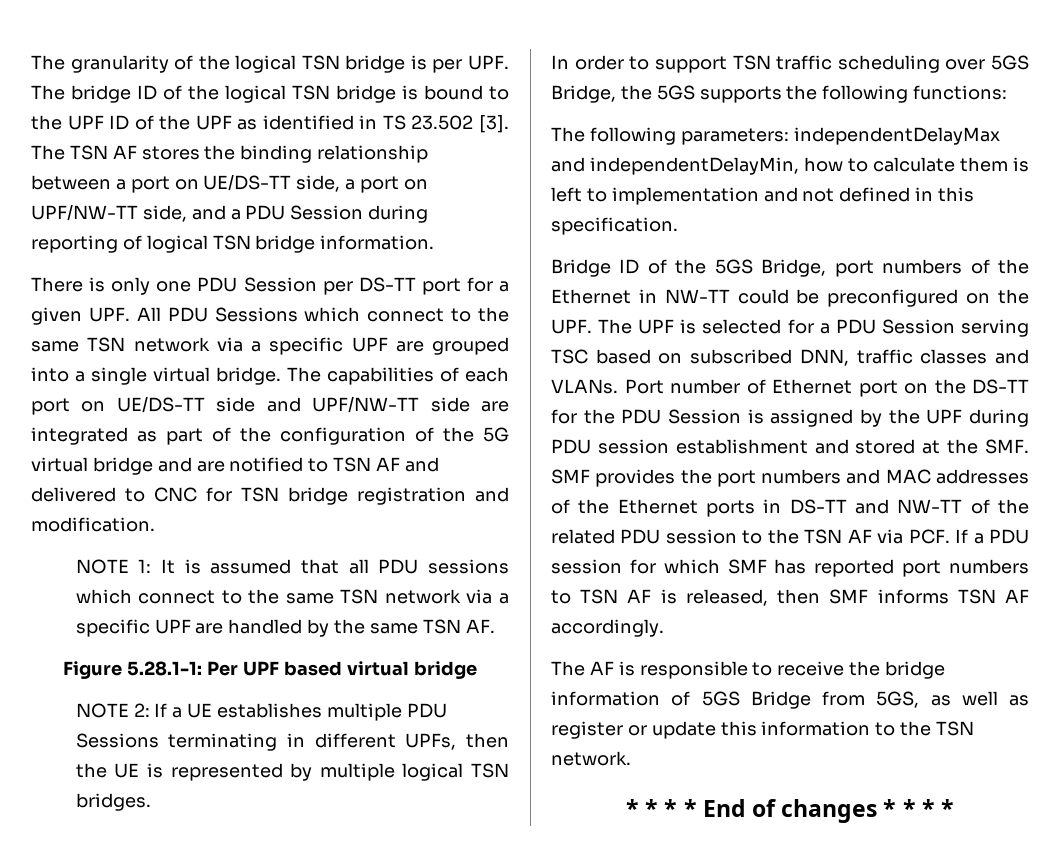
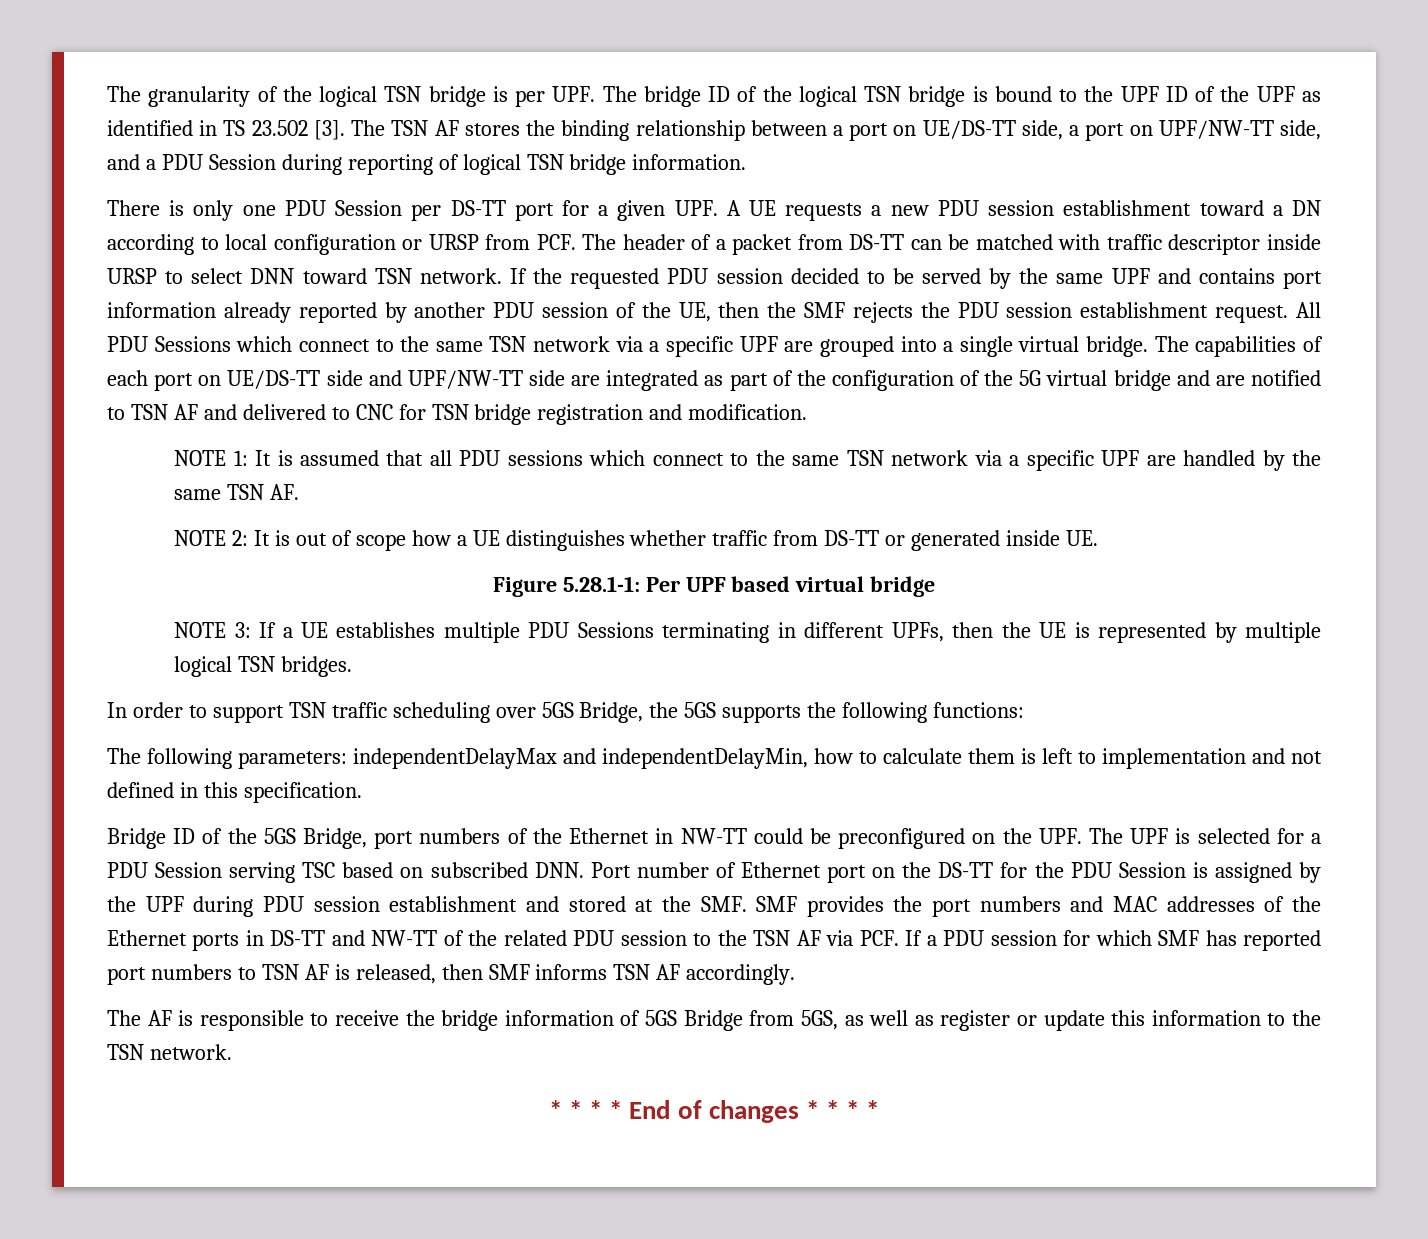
(130, 314) none -> [726,200,1322,221] [107,234,1321,255] [107,268,1323,289] [107,302,1289,323] A UE requests a new PDU session establishment toward a DN according to local configuration or URSP from PCF. The header of a packet from DS-TT can be matched with traffic descriptor inside URSP to select DNN toward TSN network. If the requested PDU session decided to be served by the same UPF and contains port information already reported by another PDU session of the UE, then the SMF rejects the PDU session establishment request.
(495, 626) none -> [174,530,1099,551] // NOTE 2: It is out of scope how a UE distinguishes whether traffic from DS-TT or generated inside UE.
[133,703,150,717] 2: -> [234,622,251,638] 3:
[799,349,1029,366] [551,379,618,394] DNN, traffic classes and VLANs. -> [534,862,584,878] DNN.

